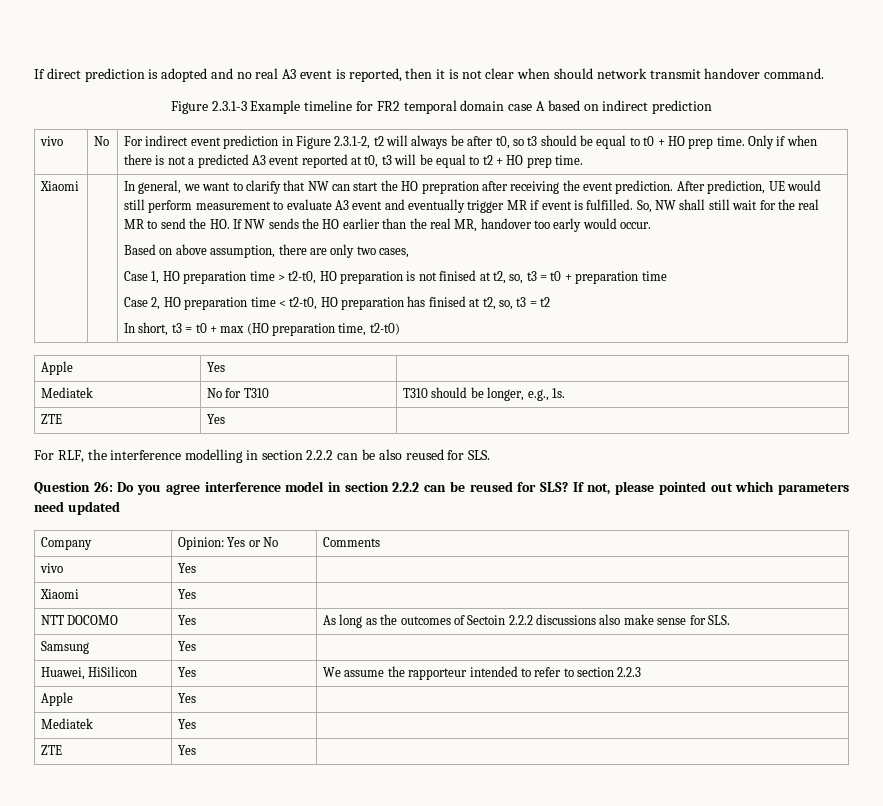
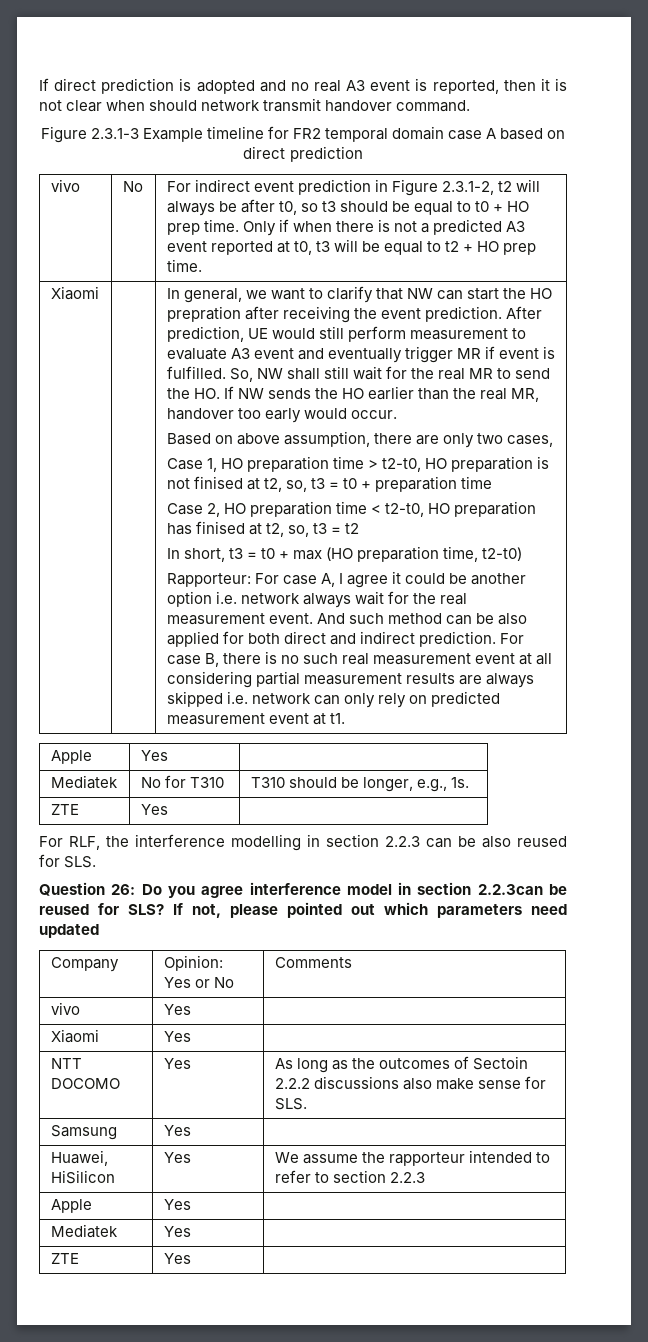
[602,100,649,111] indirect -> [243,146,286,159] direct
(400, 329) none -> [166,571,527,588] [166,591,467,608] [166,613,527,625] [166,631,524,647] [166,651,553,667] [166,671,534,688] [166,691,500,708] [166,713,345,725] // Rapporteur: For case A, I agree it could be another option i.e. network always wait for the real measurement event. And such method can be also applied for both direct and indirect prediction. For case B, there is no such real measurement event at all considering partial measurement results are always skipped i.e. network can only rely on predicted measurement event at t1.
[306,450,334,460] 2.2.2 -> [385,836,420,847] 2.2.3
[392,482,447,492] 2.2.2 can -> [477,884,543,895] 2.2.3can

